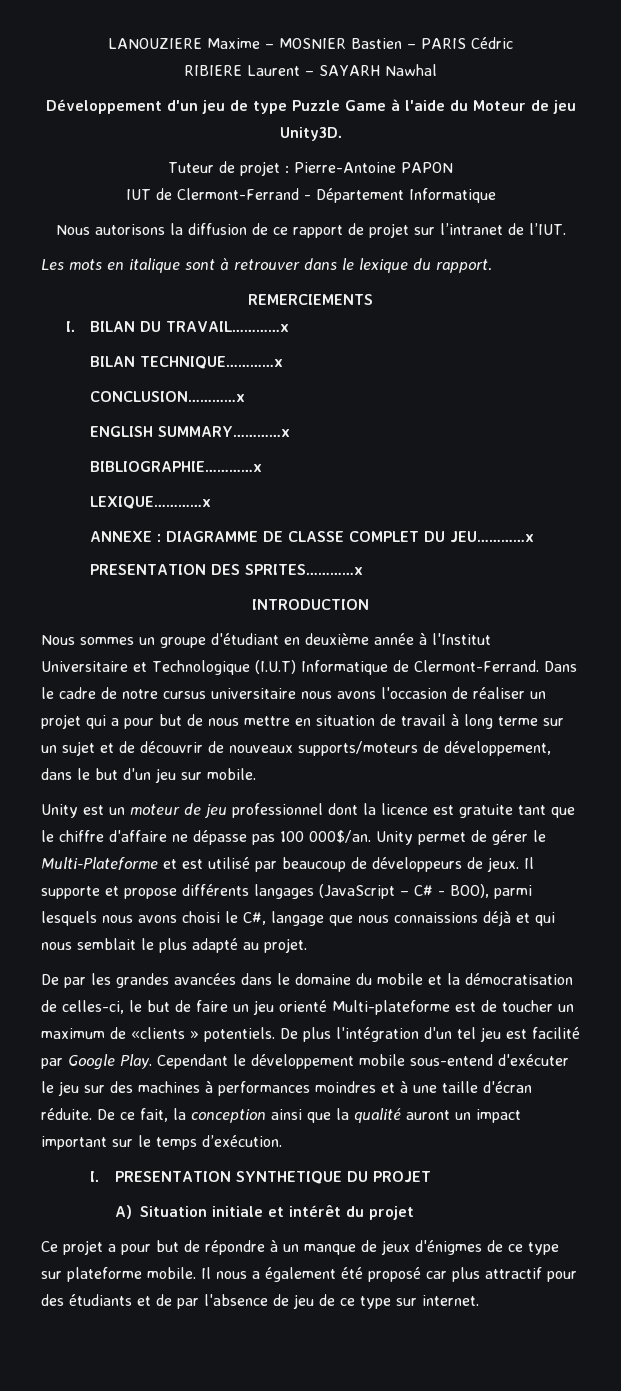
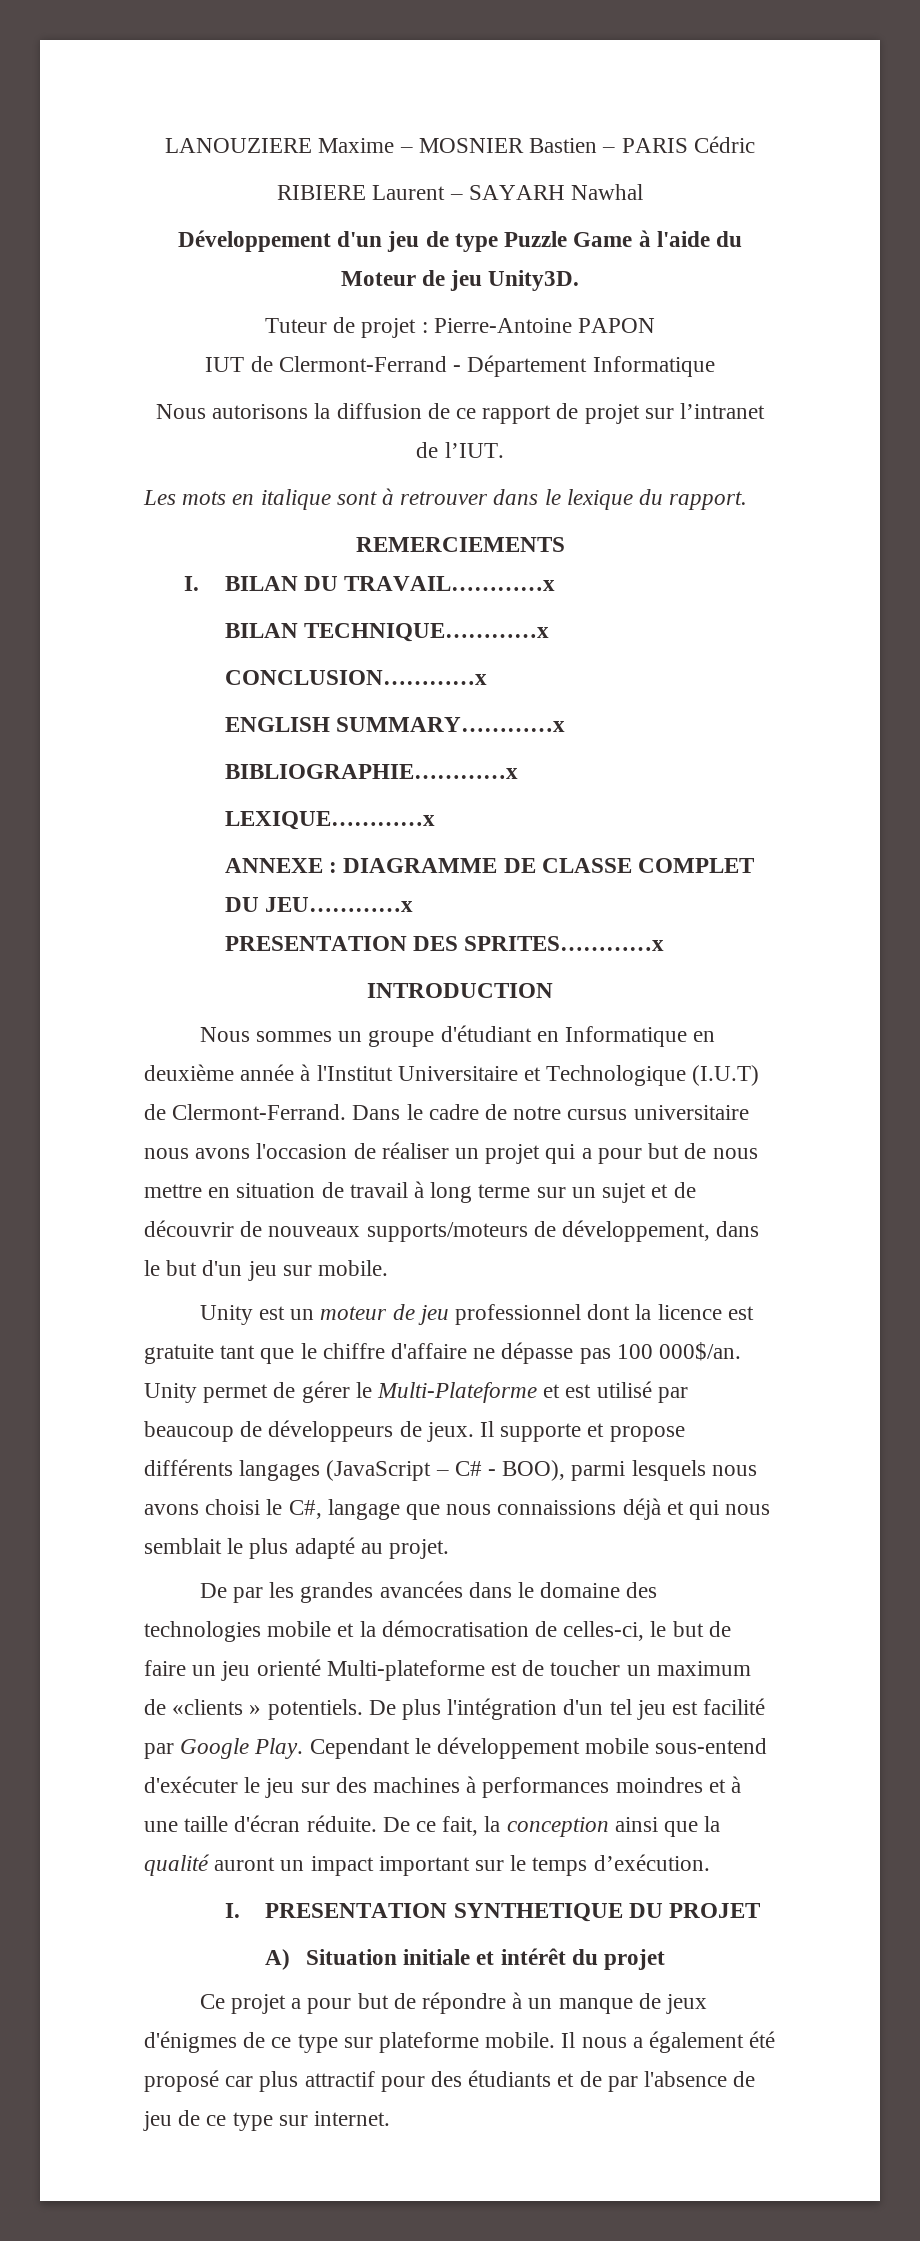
(300, 641) none -> [565,1026,716,1047] Informatique en
[300,660,388,675] Informatique -> (760, 1075) none
[356,973,372,985] du -> [626,1582,658,1598] [144,1621,261,1642] des technologies

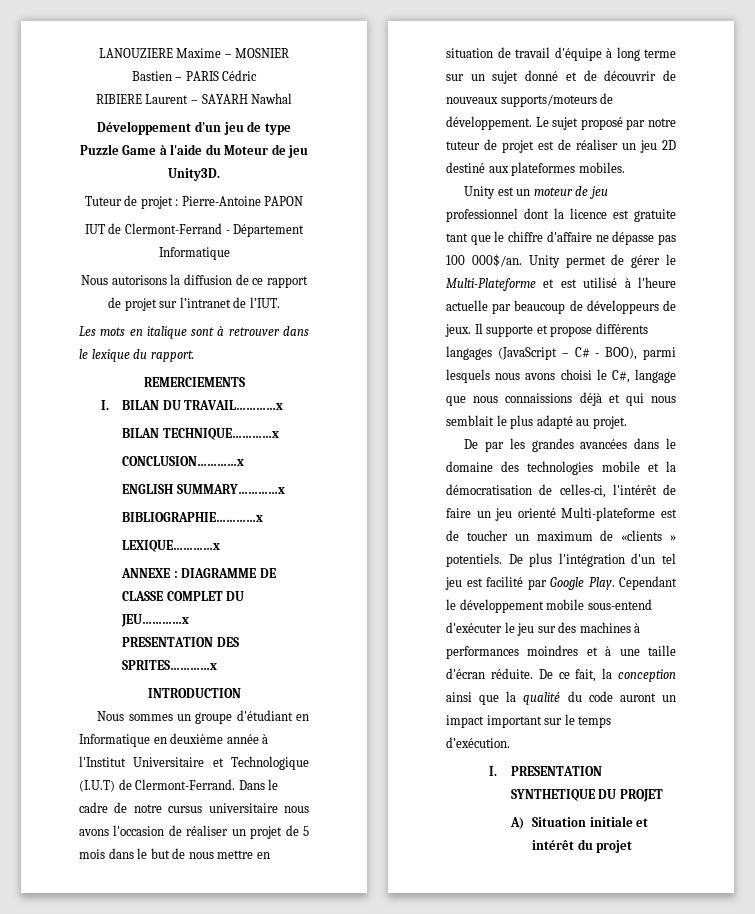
[545,1144,642,1164] qui a pour -> [285,825,309,836] [79,848,148,859] de 5 mois dans le
(408, 1190) none -> [554,47,602,61] d'équipe
(647, 1193) none -> [525,70,559,81] donné
[562,1220,760,1242] [144,1260,389,1281] développement, dans le but d'un jeu sur mobile. -> [446,116,676,130] [446,139,676,153] [446,162,625,176] développement. Le sujet proposé par notre tuteur de projet est de réaliser un jeu 2D destiné aux plateformes mobiles.
(652, 1389) none -> [624,277,676,288] [446,300,488,311] à l'heure actuelle
[650,1621,704,1637] le but -> [612,484,657,495] l'intérêt
(210, 1865) none -> [567,691,613,702] du code
[199,1992,708,2014] [144,2031,776,2053] [144,2070,756,2092] [143,2110,391,2131] // Ce projet a pour but de répondre à un manque de jeux d'énigmes de ce type sur plateforme mobile. Il nous a également été proposé car plus attractif pour des étudiants et de par l'absence de jeu de ce type sur internet. -> (633, 846) none

